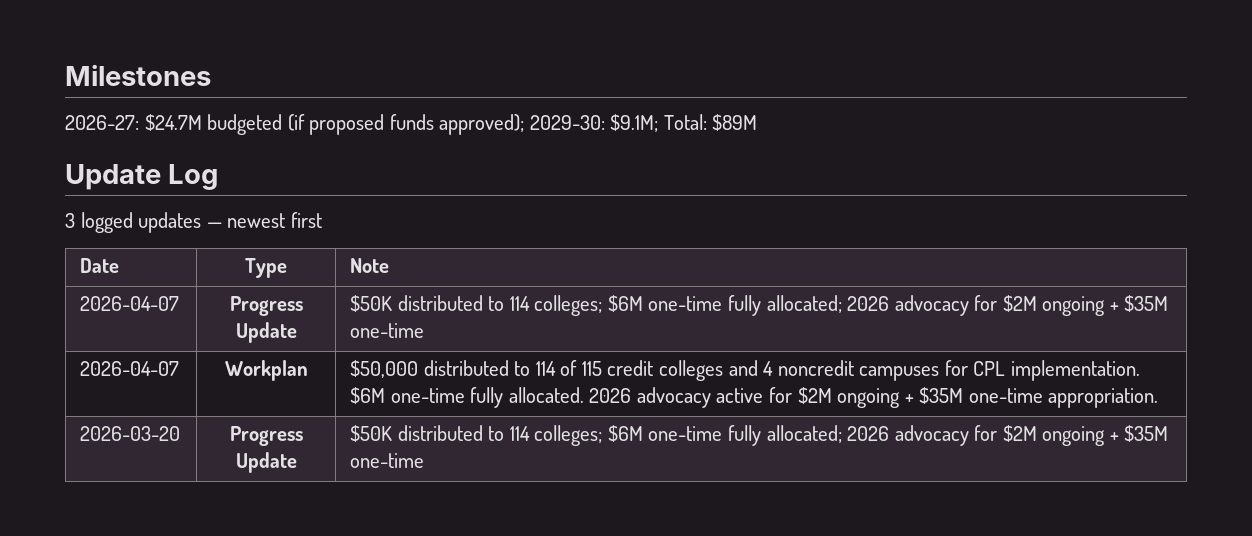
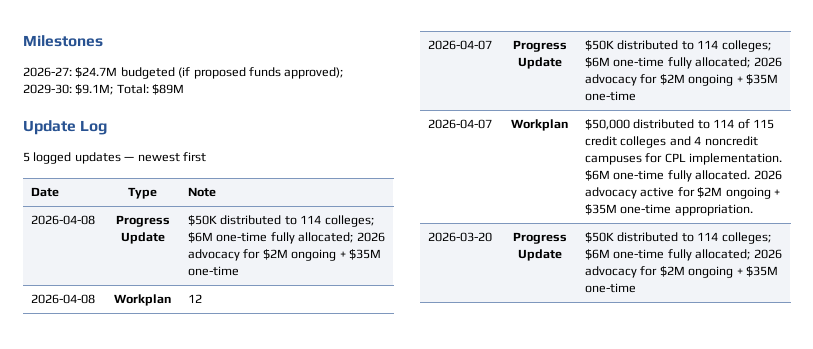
[65,213,75,228] 3 -> [23,152,30,162] 5
(390, 265) none -> [31,215,96,225] [115,215,170,227] [120,232,165,244] [188,215,374,227] [188,232,385,244] [188,249,381,261] [188,266,240,276] [31,294,96,304] [114,294,171,306] [188,294,203,303] // 2026-04-08 | Progress Update | $50K distributed to 114 colleges; $6M one-time fully allocated; 2026 advocacy for $2M ongoing + $35M one-time // 2026-04-08 | Workplan | 12

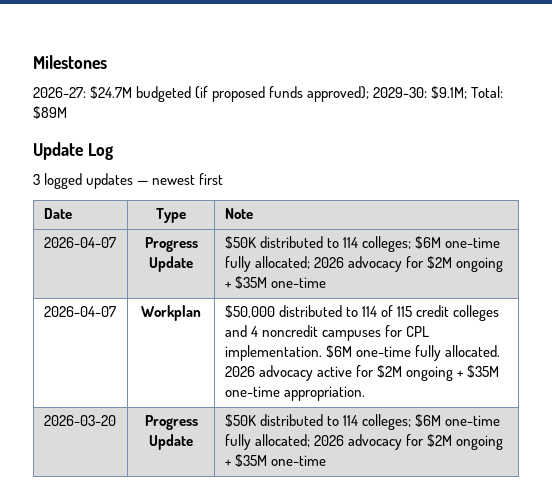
[23,152,30,162] 5 -> [33,174,40,185] 3
[31,215,96,225] [115,215,170,227] [120,232,165,244] [188,215,374,227] [188,232,385,244] [188,249,381,261] [188,266,240,276] [31,294,96,304] [114,294,171,306] [188,294,203,303] // 2026-04-08 | Progress Update | $50K distributed to 114 colleges; $6M one-time fully allocated; 2026 advocacy for $2M ongoing + $35M one-time // 2026-04-08 | Workplan | 12 -> (253, 213) none

